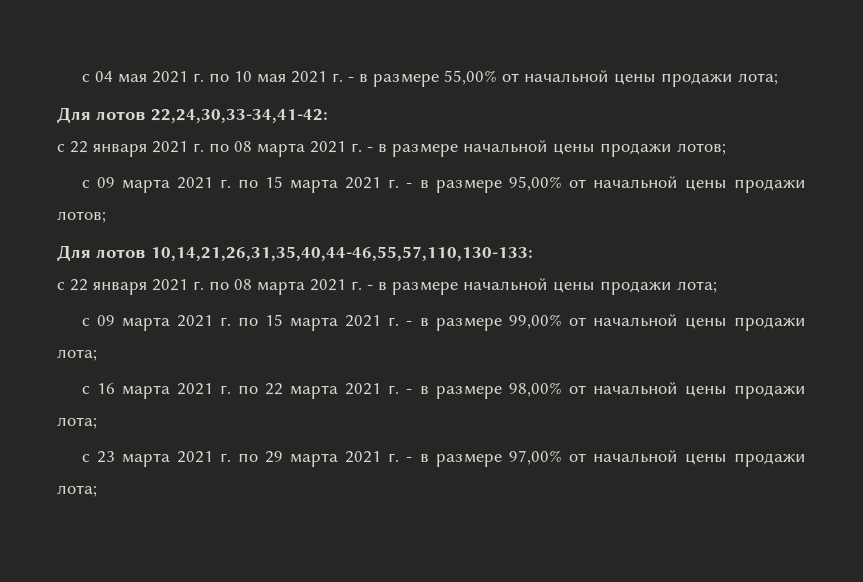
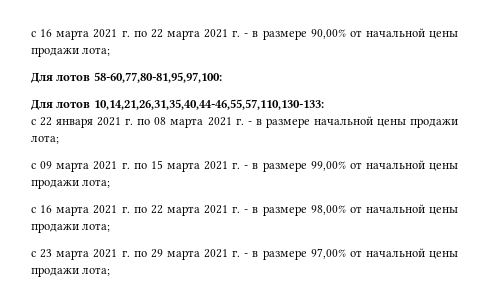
[81,70,497,87] с 04 мая 2021 г. по 10 мая 2021 г. - в размере 55,00% -> [31,29,346,40] с 16 марта 2021 г. по 22 марта 2021 г. - в размере 90,00%
[151,109,328,123] [57,140,726,157] [81,176,807,193] [57,211,106,223] 22,24,30,33-34,41-42: // с 22 января 2021 г. по 08 марта 2021 г. - в размере начальной цены продажи лотов; // с 09 марта 2021 г. по 15 марта 2021 г. - в размере 95,00% от начальной цены продажи лотов; -> [93,72,222,83] 58-60,77,80-81,95,97,100:

